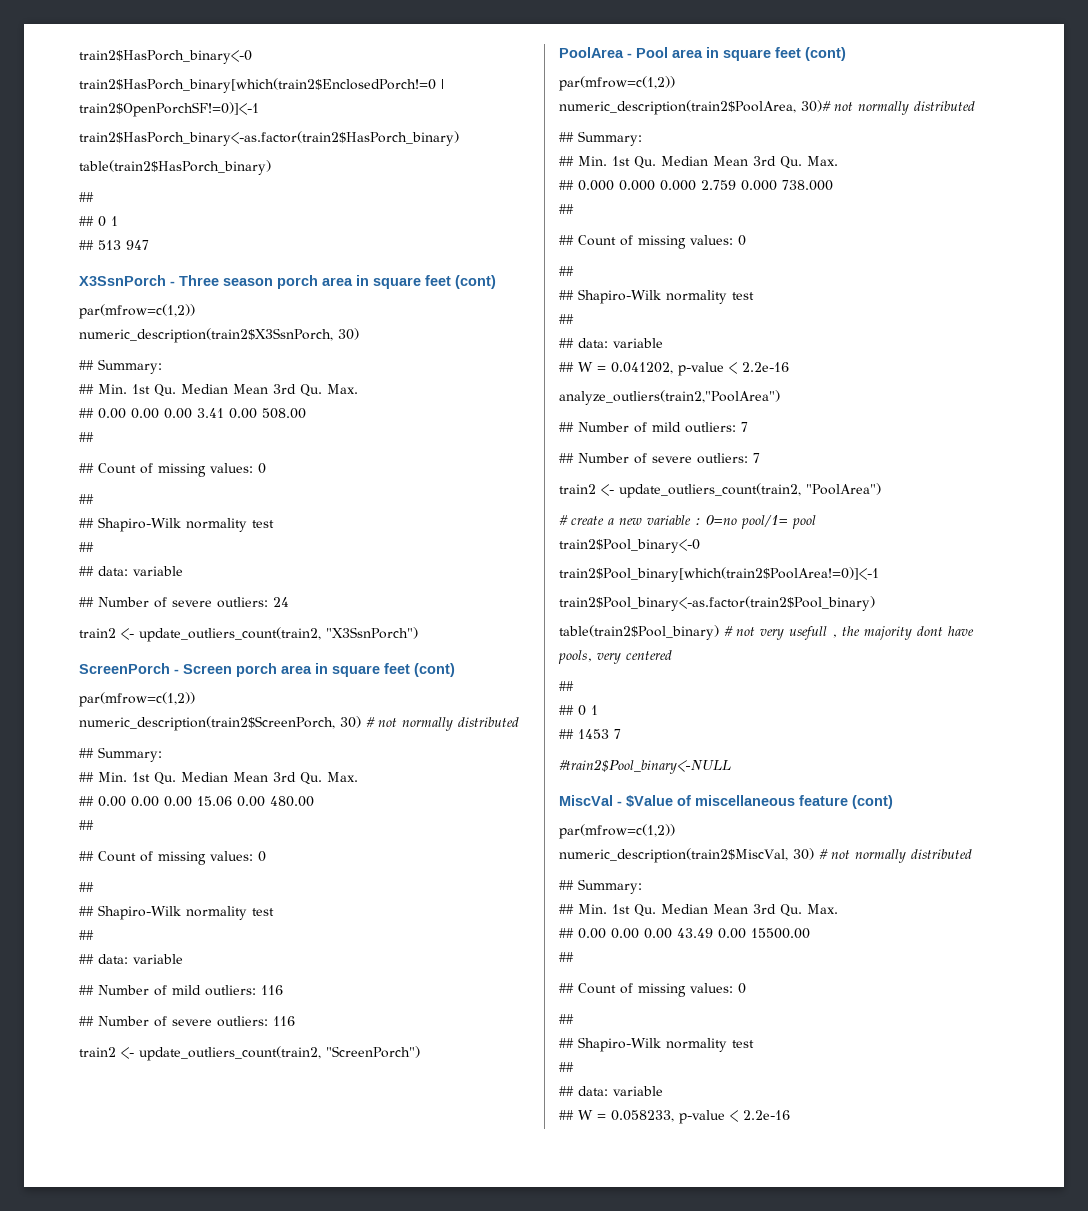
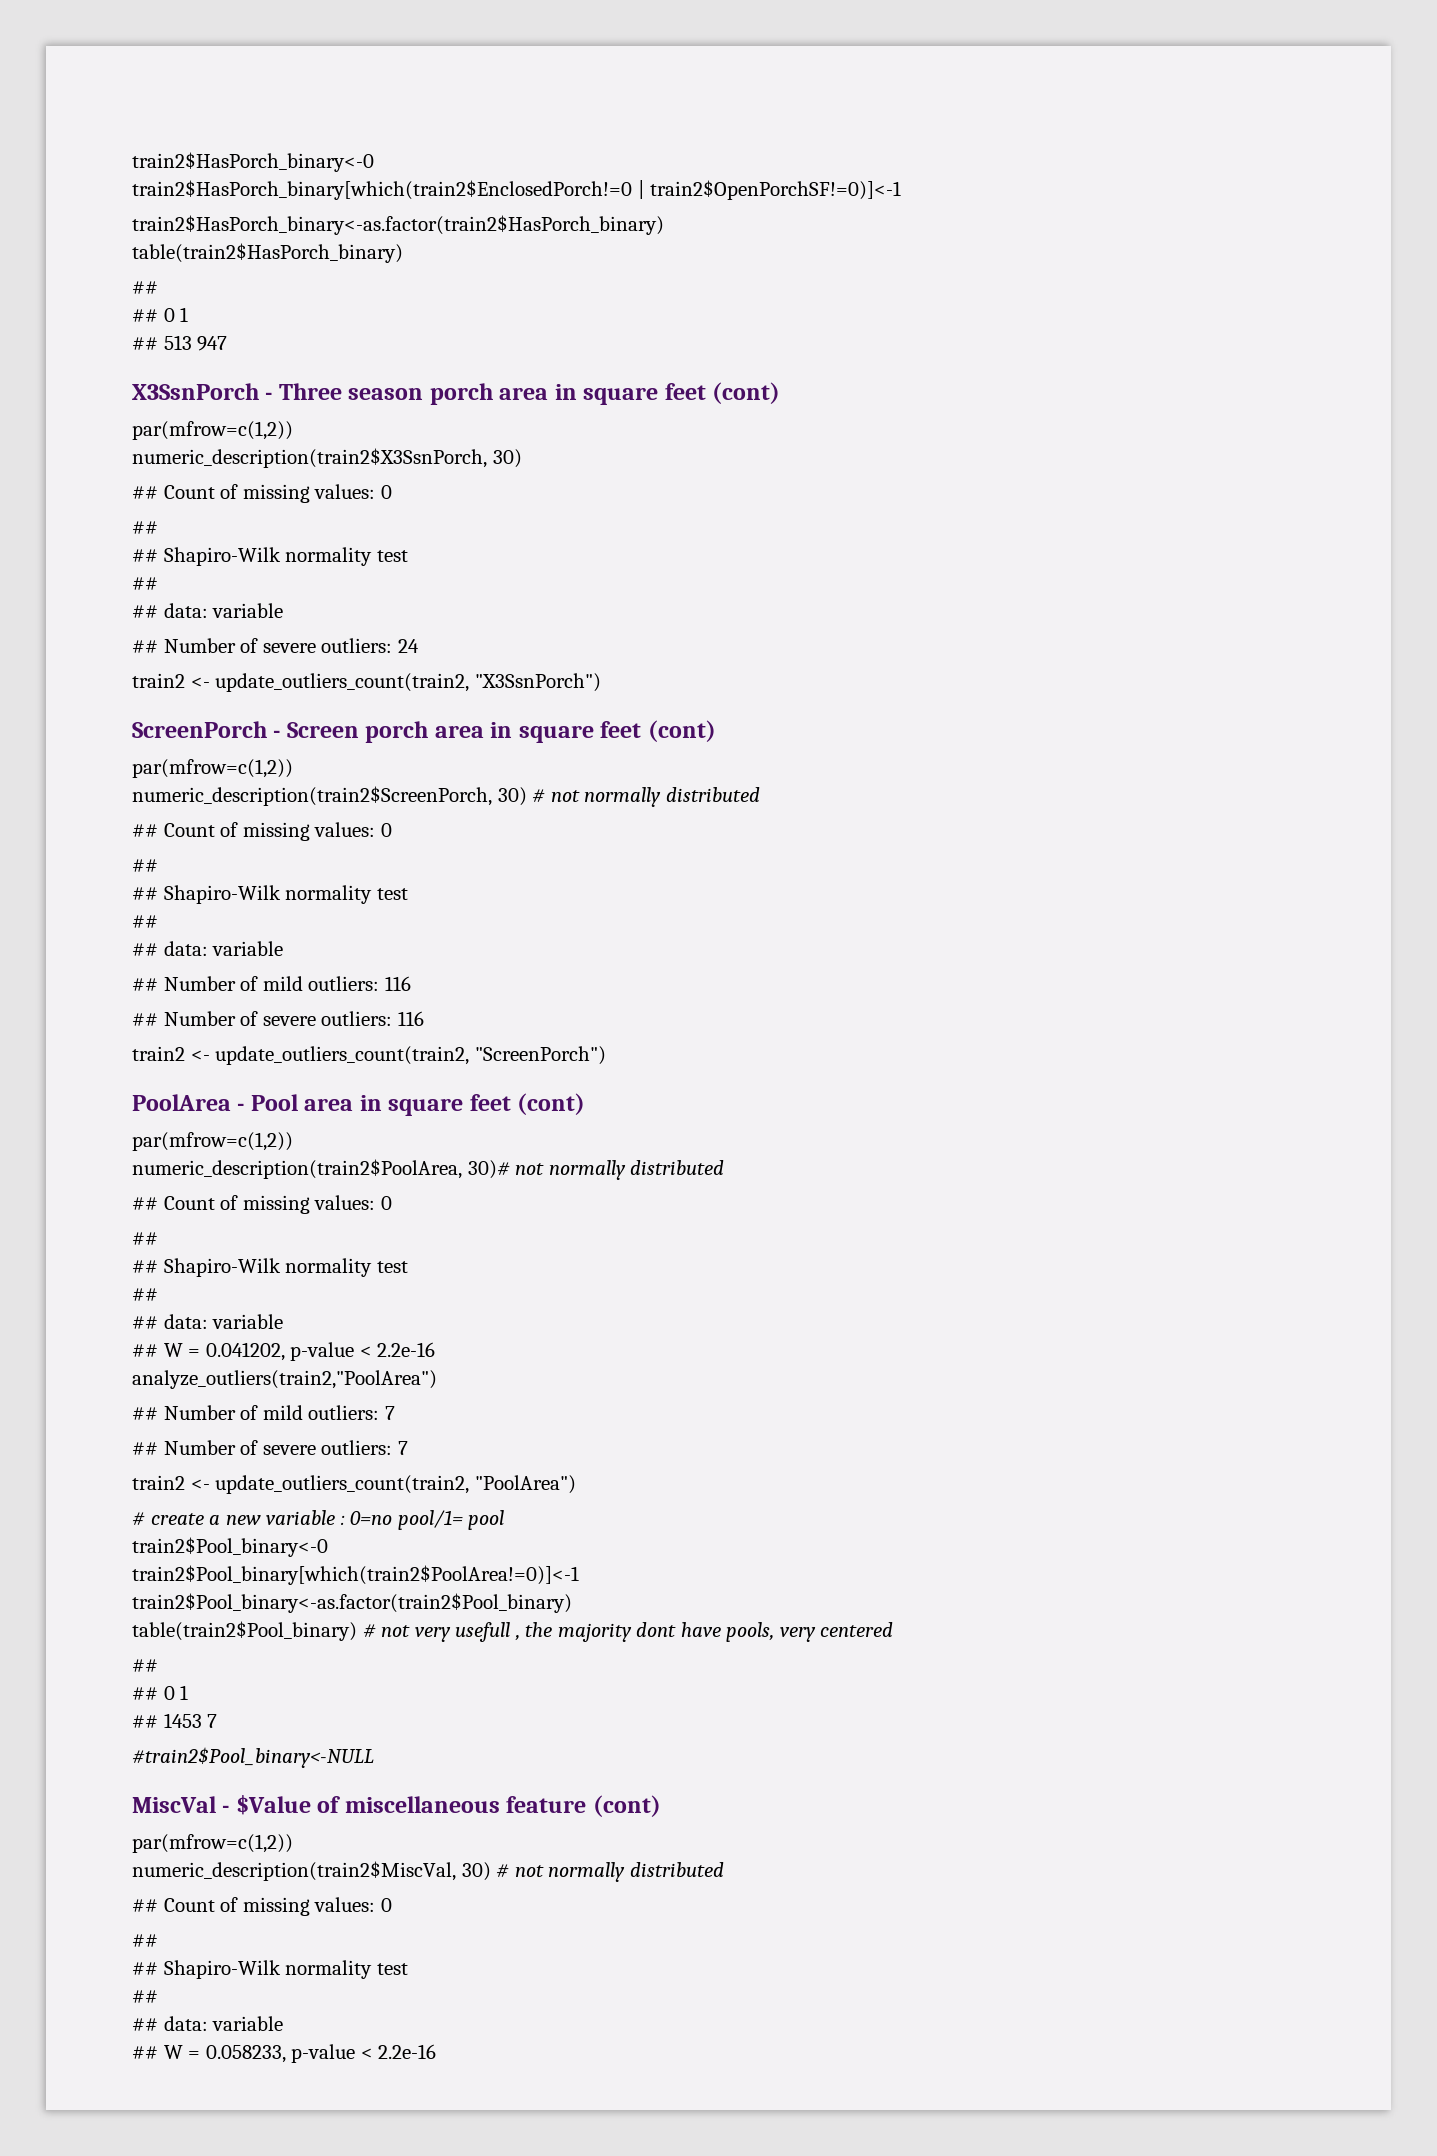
[79,359,162,374] [79,384,358,397] [79,408,306,419] [79,432,94,442] // ## Summary: // ## Min. 1st Qu. Median Mean 3rd Qu. Max. // ## 0.00 0.00 0.00 3.41 0.00 508.00 // ## -> (522, 458) none
[79,747,162,762] [79,772,358,785] [79,796,314,807] [79,820,94,830] // ## Summary: // ## Min. 1st Qu. Median Mean 3rd Qu. Max. // ## 0.00 0.00 0.00 15.06 0.00 480.00 // ## -> (760, 794) none
[559,131,642,146] [559,156,838,169] [559,180,833,191] [559,204,574,214] // ## Summary: // ## Min. 1st Qu. Median Mean 3rd Qu. Max. // ## 0.000 0.000 0.000 2.759 0.000 738.000 // ## -> (725, 1167) none
[559,879,642,894] [559,904,838,917] [559,928,810,939] [559,952,574,962] // ## Summary: // ## Min. 1st Qu. Median Mean 3rd Qu. Max. // ## 0.00 0.00 0.00 43.49 0.00 15500.00 // ## -> (724, 1869) none

